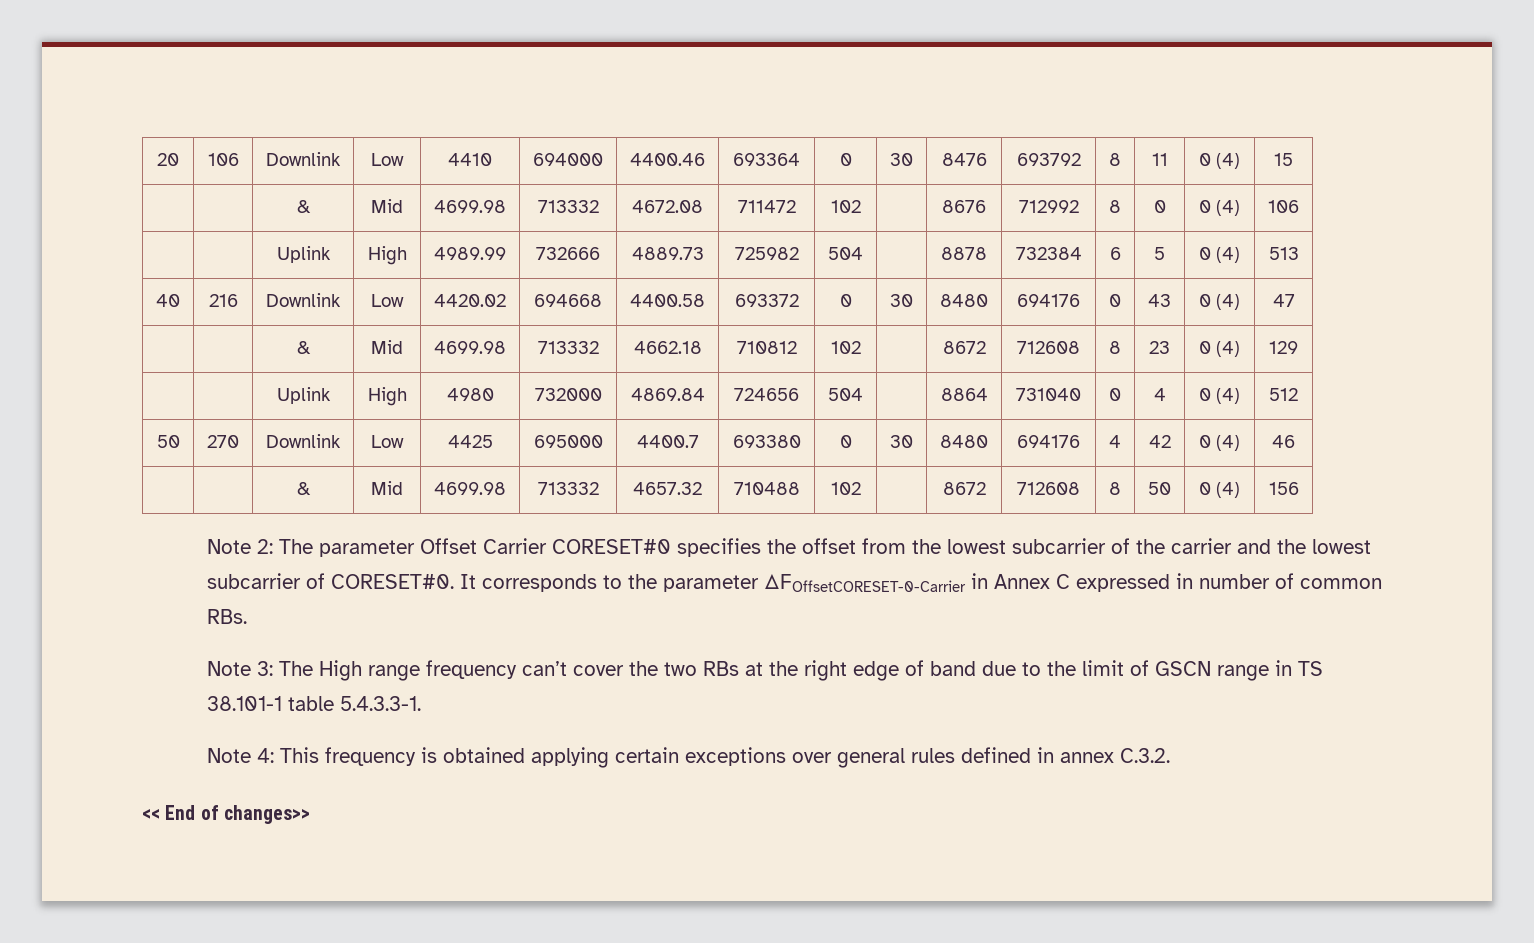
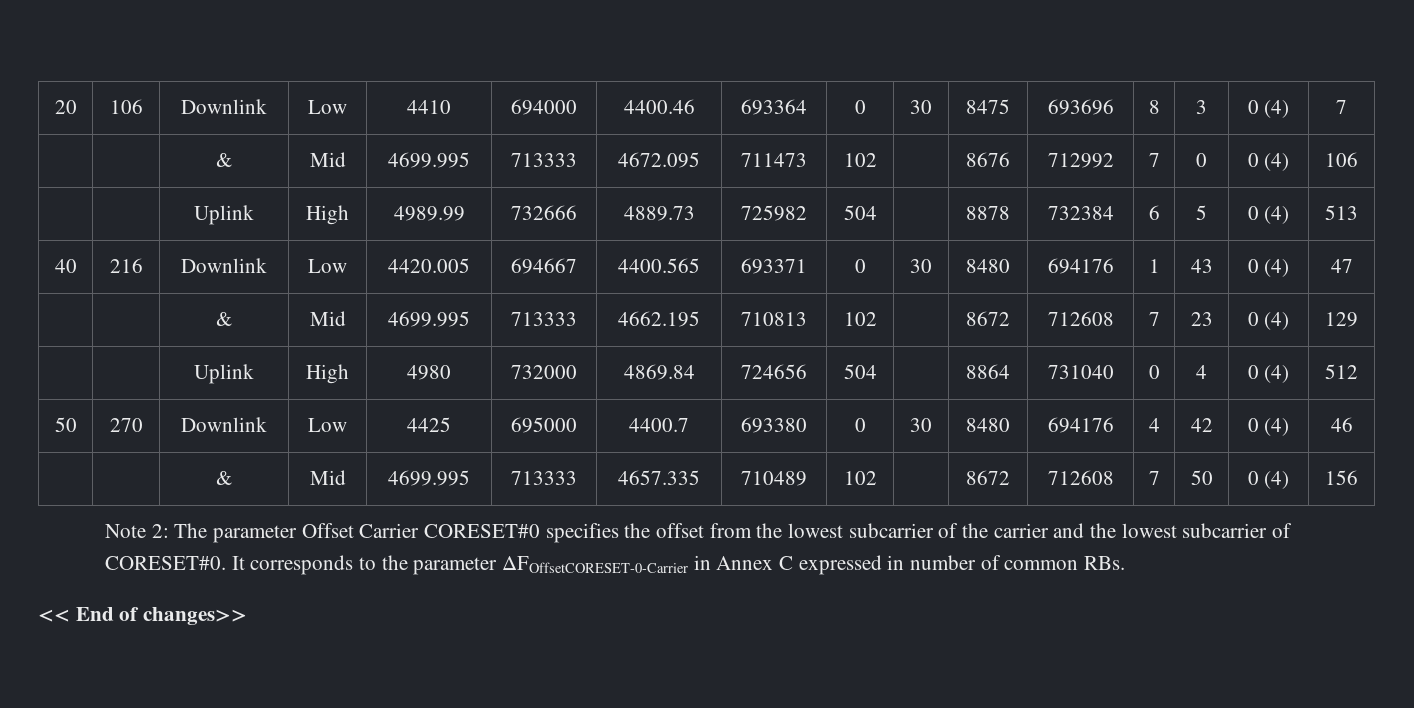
[941,153,987,166] [1016,153,1081,166] [1109,153,1121,166] [1151,153,1168,166] [1199,153,1240,169] [1274,153,1293,166] [296,200,311,213] [371,199,403,213] [434,200,506,213] [537,200,599,213] [632,200,703,213] [737,200,796,213] 8476 | 693792 | 8 | 11 | 0 (4) | 15 // | | & | Mid | 4699.98 | 713332 | 4672.08 | 711472 -> [966,99,1010,114] [1047,99,1114,115] [1148,100,1160,114] [1196,100,1207,114] [1247,100,1290,118] [1336,100,1347,114] [216,153,232,167] [309,152,346,167] [388,152,470,168] [511,153,577,167] [617,152,700,168] [740,153,807,167] 8475 | 693696 | 8 | 3 | 0 (4) | 7 // | | & | Mid | 4699.995 | 713333 | 4672.095 | 711473
[1109,200,1121,213] 8 -> [1148,153,1160,167] 7
[434,294,506,307] [534,294,602,307] [630,294,705,307] [734,294,799,307] [839,294,852,307] [890,294,913,307] [940,294,988,307] [1017,294,1080,307] [1109,294,1121,307] 4420.02 | 694668 | 4400.58 | 693372 | 0 | 30 | 8480 | 694176 | 0 -> [388,258,470,273] [511,258,577,274] [617,258,700,273] [740,258,807,274] [854,259,866,273] [910,259,932,273] [966,259,1010,273] [1047,258,1114,274] [1148,259,1160,273] 4420.005 | 694667 | 4400.565 | 693371 | 0 | 30 | 8480 | 694176 | 1
[434,341,506,354] [537,341,599,354] [633,341,702,354] [736,341,797,354] [830,341,861,354] [942,341,986,354] [1017,341,1080,354] [1109,341,1121,354] 4699.98 | 713332 | 4662.18 | 710812 | 102 | | 8672 | 712608 | 8 -> [388,311,470,327] [511,312,577,326] [617,311,700,327] [740,312,807,326] [843,312,877,326] [966,311,1010,326] [1047,311,1114,326] [1148,312,1160,326] 4699.995 | 713333 | 4662.195 | 710813 | 102 | | 8672 | 712608 | 7
[434,482,506,495] [537,482,599,495] [633,482,702,495] [733,482,800,495] [830,482,861,495] [942,482,986,495] [1017,482,1080,495] [1109,482,1121,495] 4699.98 | 713332 | 4657.32 | 710488 | 102 | | 8672 | 712608 | 8 -> [388,470,470,486] [511,471,577,485] [617,470,700,485] [740,471,807,486] [843,471,877,485] [966,470,1010,485] [1047,470,1114,485] [1148,471,1160,485] 4699.995 | 713333 | 4657.335 | 710489 | 102 | | 8672 | 712608 | 7
[206,660,1323,681] [206,696,421,711] [206,747,1170,768] // Note 3: The High range frequency can’t cover the two RBs at the right edge of band due to the limit of GSCN range in TS 38.101-1 table 5.4.3.3-1. // Note 4: This frequency is obtained applying certain exceptions over general rules defined in annex C.3.2. -> (1125, 563) none

